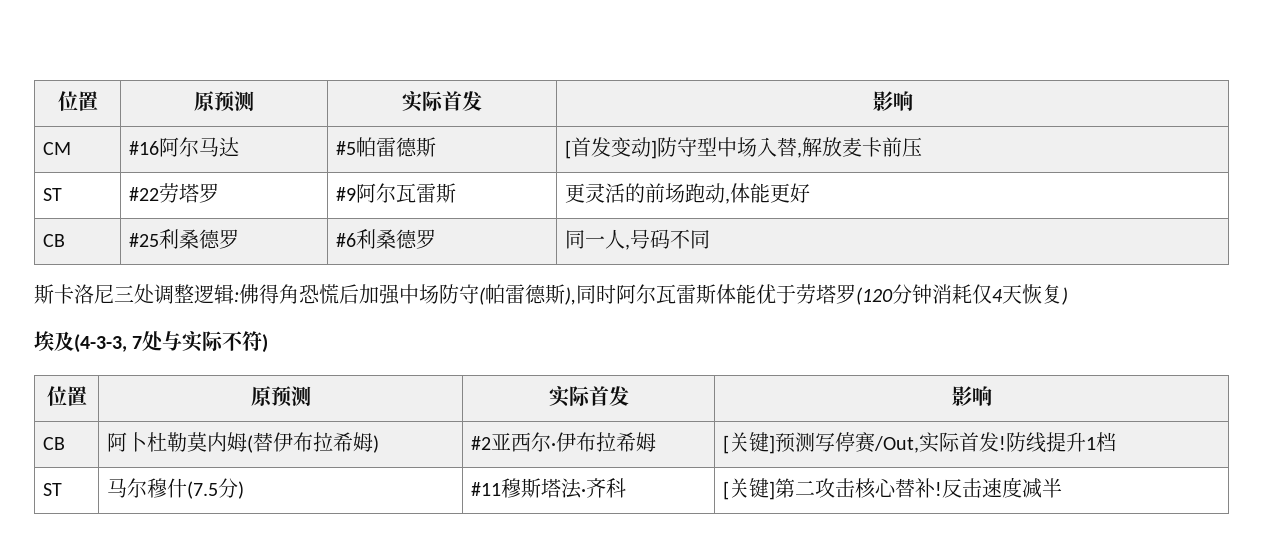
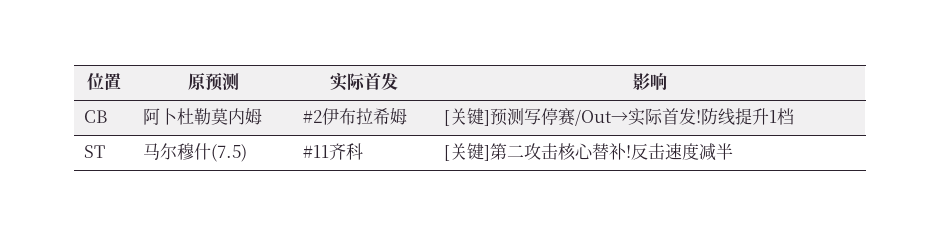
[57,91,98,111] [194,91,254,112] [402,91,482,112] [872,91,913,111] [42,142,71,155] [128,137,239,157] [335,137,436,157] [564,137,922,159] [42,188,62,201] [128,183,219,203] [335,183,456,203] [564,183,810,204] [42,234,65,247] [128,229,239,249] [335,229,436,249] [564,229,710,250] [34,284,1068,305] [34,331,269,353] [46,386,87,406] [250,386,311,407] [548,386,629,407] [951,386,992,406] 位置 | 原预测 | 实际首发 | 影响 // CM | #16阿尔马达 | #5帕雷德斯 | [首发变动]防守型中场入替,解放麦卡前压 // ST | #22劳塔罗 | #9阿尔瓦雷斯 | 更灵活的前场跑动,体能更好 // CB | #25利桑德罗 | #6利桑德罗 | 同一人,号码不同 // 斯卡洛尼三处调整逻辑:佛得角恐慌后加强中场防守(帕雷德斯),同时阿尔瓦雷斯体能优于劳塔罗(120分钟消耗仅4天恢复) // 埃及(4-3-3, 7处与实际不符) // 位置 | 原预测 | 实际首发 | 影响 -> [87,73,121,90] [188,73,239,91] [330,73,398,91] [633,73,667,91] 位置 | 原预测 | 实际首发 | 影响
[246,432,379,453] (替伊布拉希姆) -> (262, 116) none
[490,432,556,452] 亚西尔· -> (322, 116) none
[873,436,919,453] /Out, -> [574,109,628,126] /Out→
[186,478,244,499] (7.5分) -> [210,144,247,162] (7.5)
[500,478,586,499] 穆斯塔法· -> (329, 151) none

